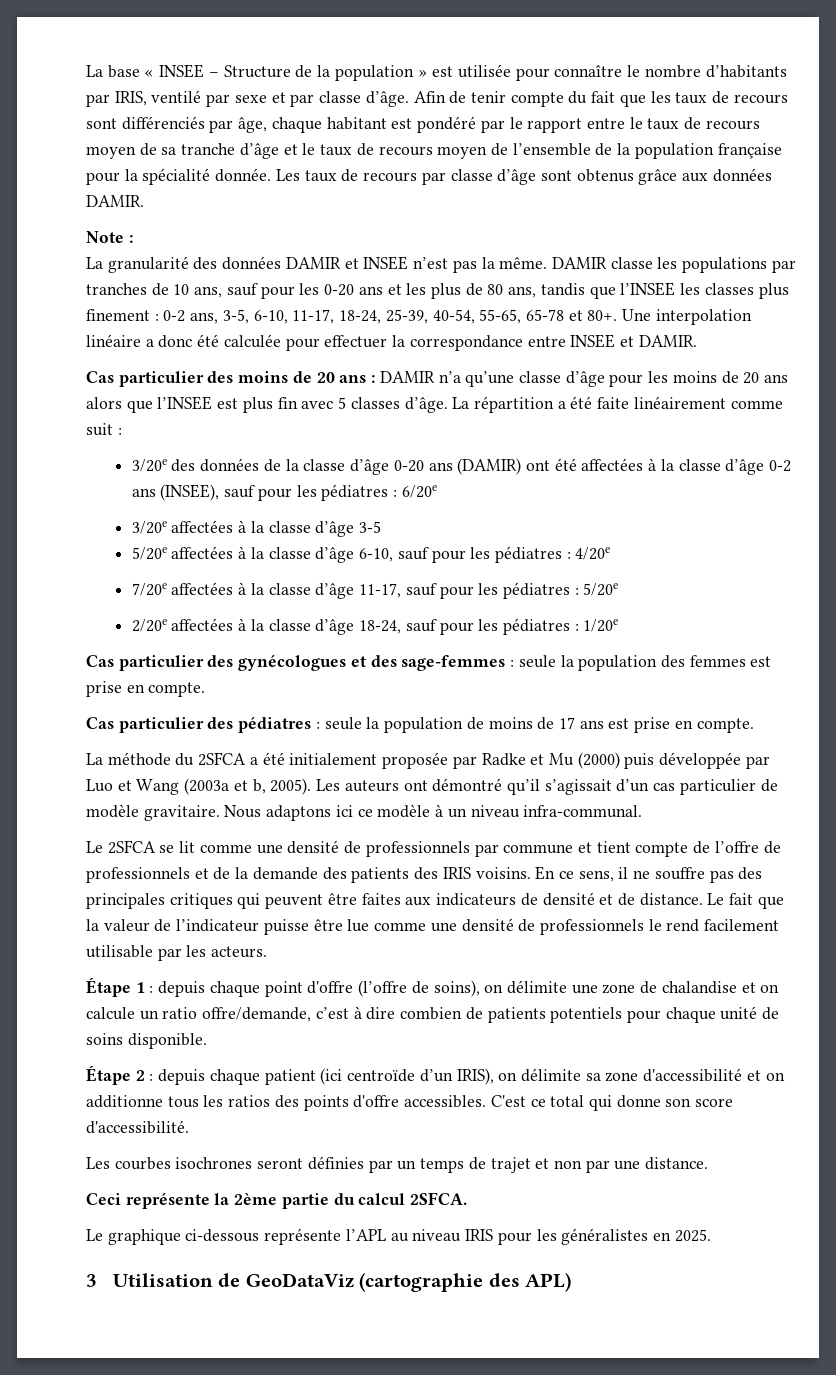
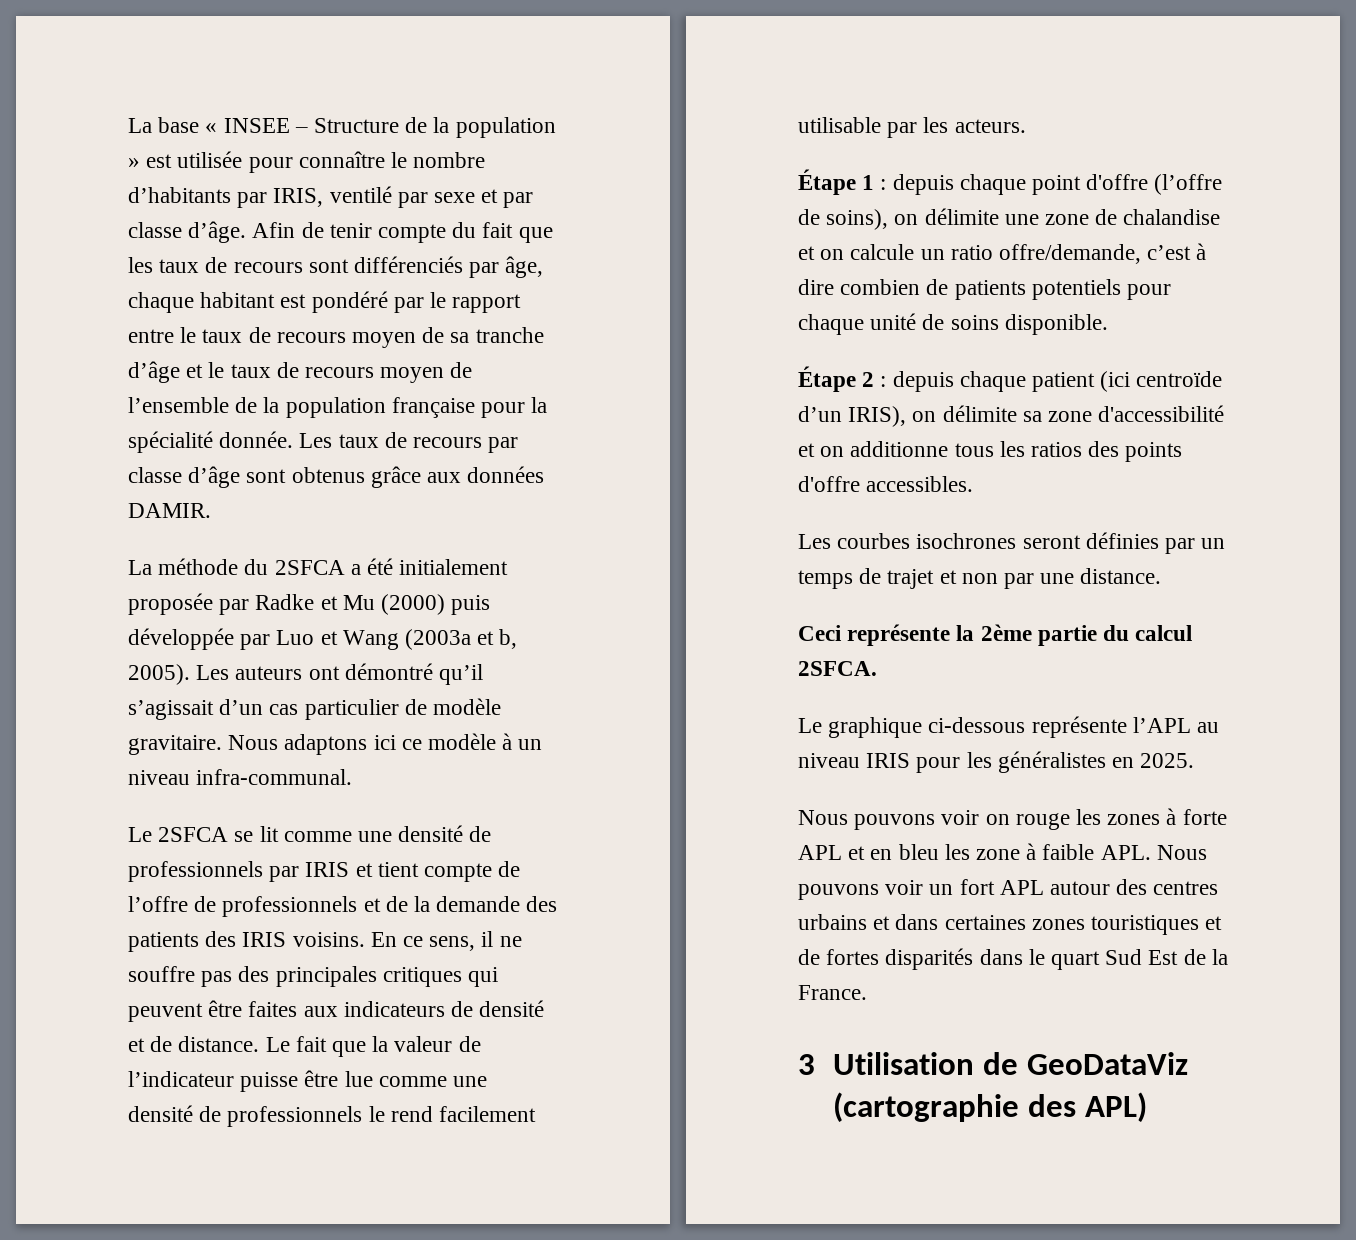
[86,231,133,243] [86,256,796,273] [86,282,789,299] [86,309,752,325] [86,334,697,351] [86,371,789,387] [86,396,783,413] [86,423,122,436] [131,458,792,475] [131,484,437,501] [131,520,382,537] [131,546,611,563] [131,582,619,599] [131,618,619,635] [86,654,772,671] [86,681,206,697] [86,716,754,733] // Note : // La granularité des données DAMIR et INSEE n’est pas la même. DAMIR classe les populations par tranches de 10 ans, sauf pour les 0-20 ans et les plus de 80 ans, tandis que l’INSEE les classes plus finement : 0-2 ans, 3-5, 6-10, 11-17, 18-24, 25-39, 40-54, 55-65, 65-78 et 80+. Une interpolation linéaire a donc été calculée pour effectuer la correspondance entre INSEE et DAMIR. // Cas particulier des moins de 20 ans : DAMIR n’a qu’une classe d’âge pour les moins de 20 ans alors que l’INSEE est plus fin avec 5 classes d’âge. La répartition a été faite linéairement comme suit : // 3/20e des données de la classe d’âge 0-20 ans (DAMIR) ont été affectées à la classe d’âge 0-2 ans (INSEE), sauf pour les pédiatres : 6/20e // 3/20e affectées à la classe d’âge 3-5 // 5/20e affectées à la classe d’âge 6-10, sauf pour les pédiatres : 4/20e // 7/20e affectées à la classe d’âge 11-17, sauf pour les pédiatres : 5/20e // 2/20e affectées à la classe d’âge 18-24, sauf pour les pédiatres : 1/20e // Cas particulier des gynécologues et des sage-femmes : seule la population des femmes est prise en compte. // Cas particulier des pédiatres : seule la population de moins de 17 ans est prise en compte. -> (211, 510) none
[503,844,574,854] commune -> [305,862,350,877] IRIS
[490,1095,734,1111] [86,1120,189,1134] C'est ce total qui donne son score d'accessibilité. -> (974, 484) none
(711, 1235) none -> [798,808,1227,830] [798,843,1207,860] [798,879,1219,900] [798,914,1223,935] [798,948,1228,970] [798,985,867,1000] // Nous pouvons voir on rouge les zones à forte APL et en bleu les zone à faible APL. Nous pouvons voir un fort APL autour des centres urbains et dans certaines zones touristiques et de fortes disparités dans le quart Sud Est de la France.

